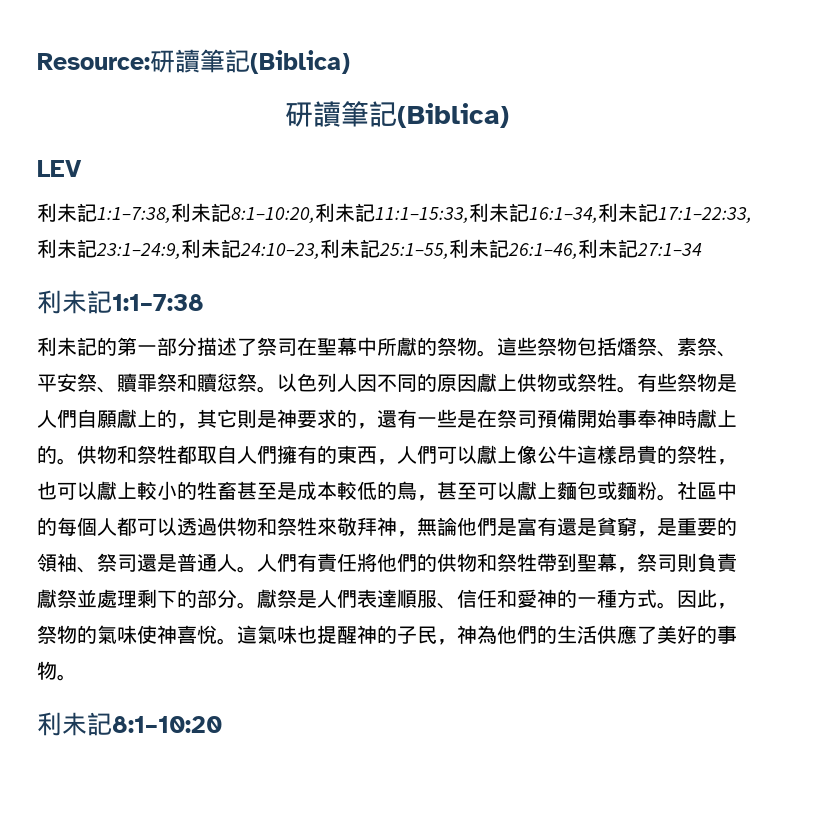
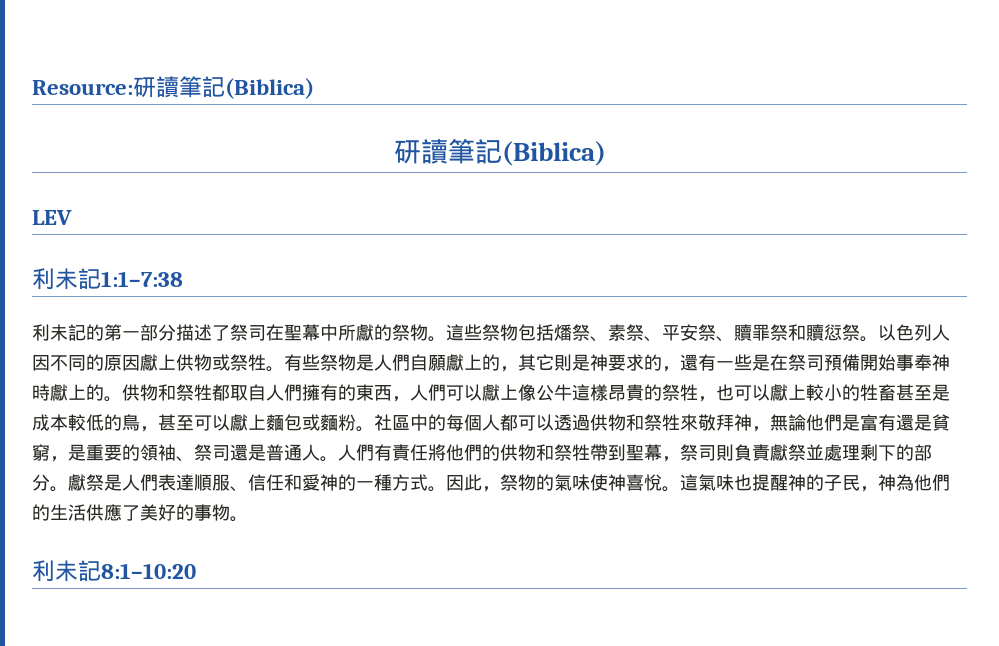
[37,203,752,223] [37,239,702,259] // 利未記1:1–7:38,利未記8:1–10:20,利未記11:1–15:33,利未記16:1–34,利未記17:1–22:33,利未記23:1–24:9,利未記24:10–23,利未記25:1–55,利未記26:1–46,利未記27:1–34 -> (72, 217) none

